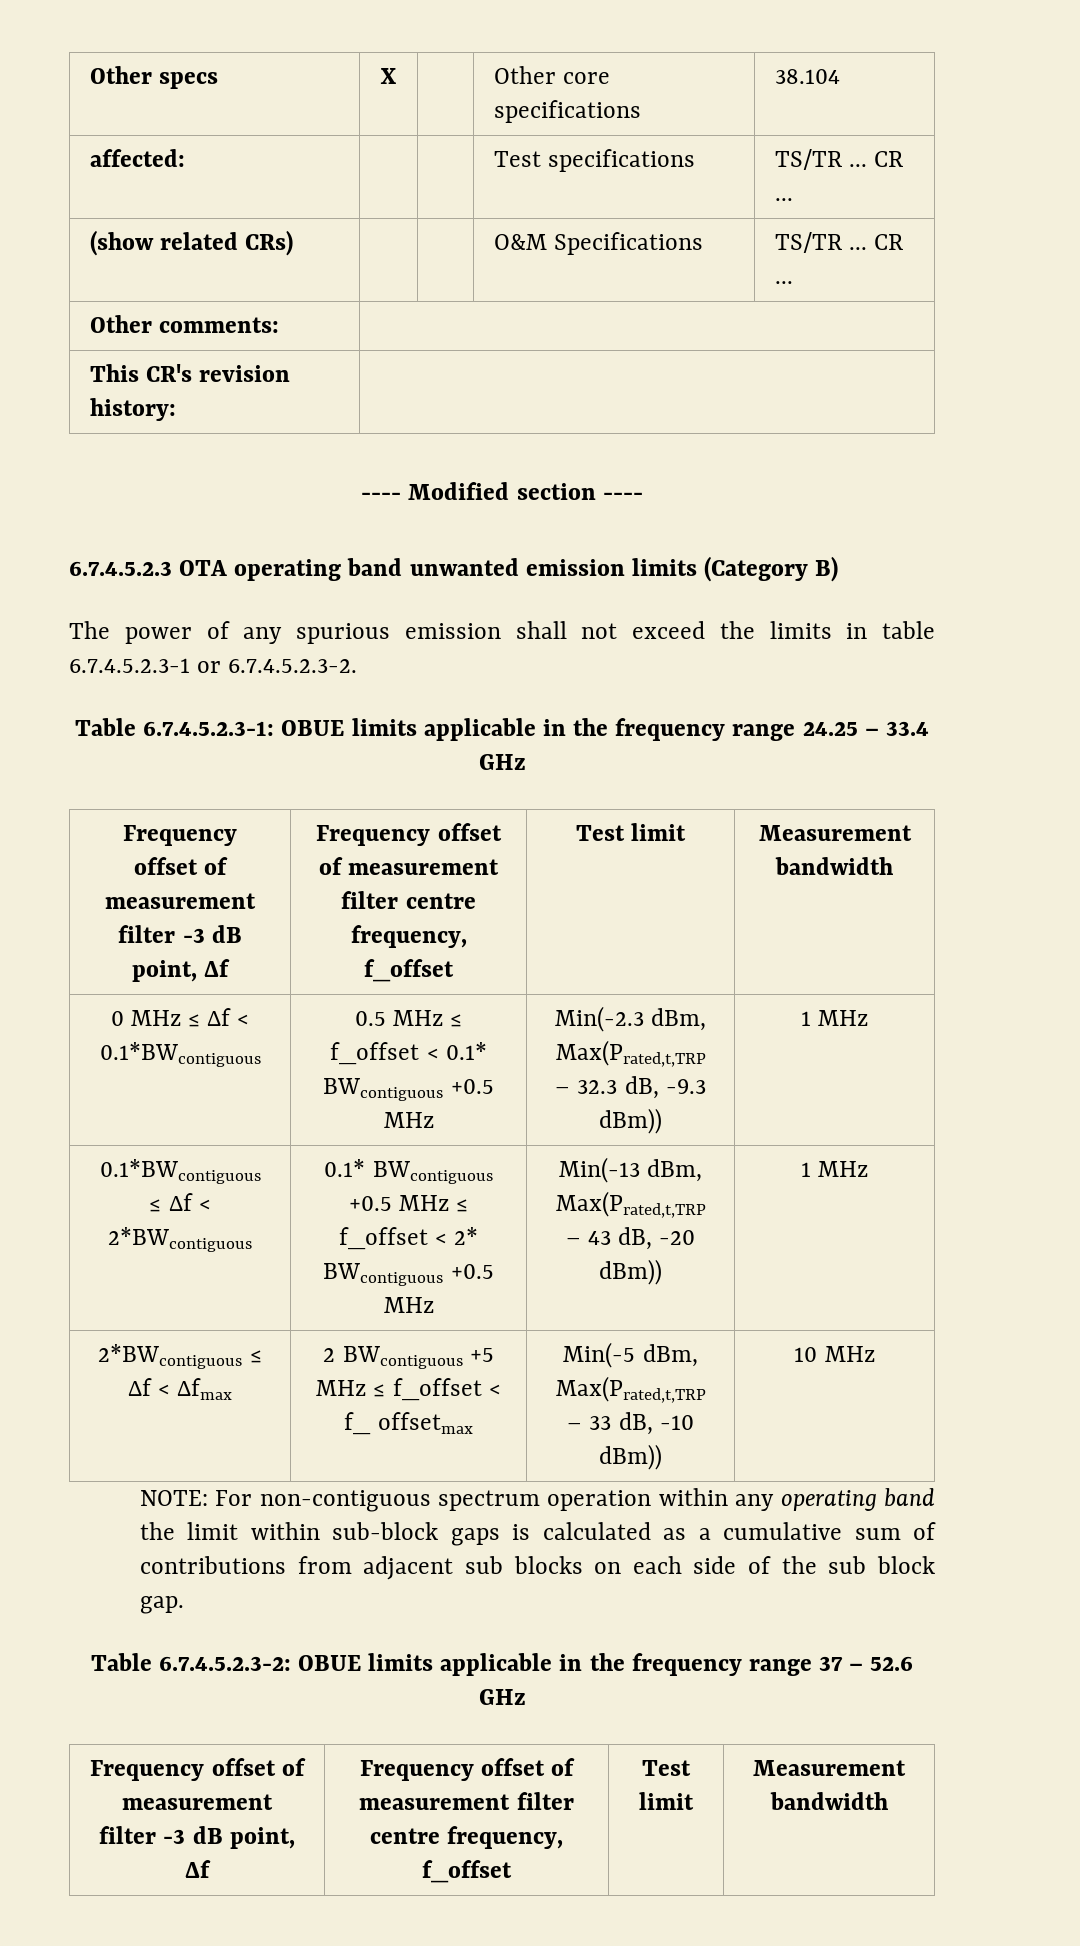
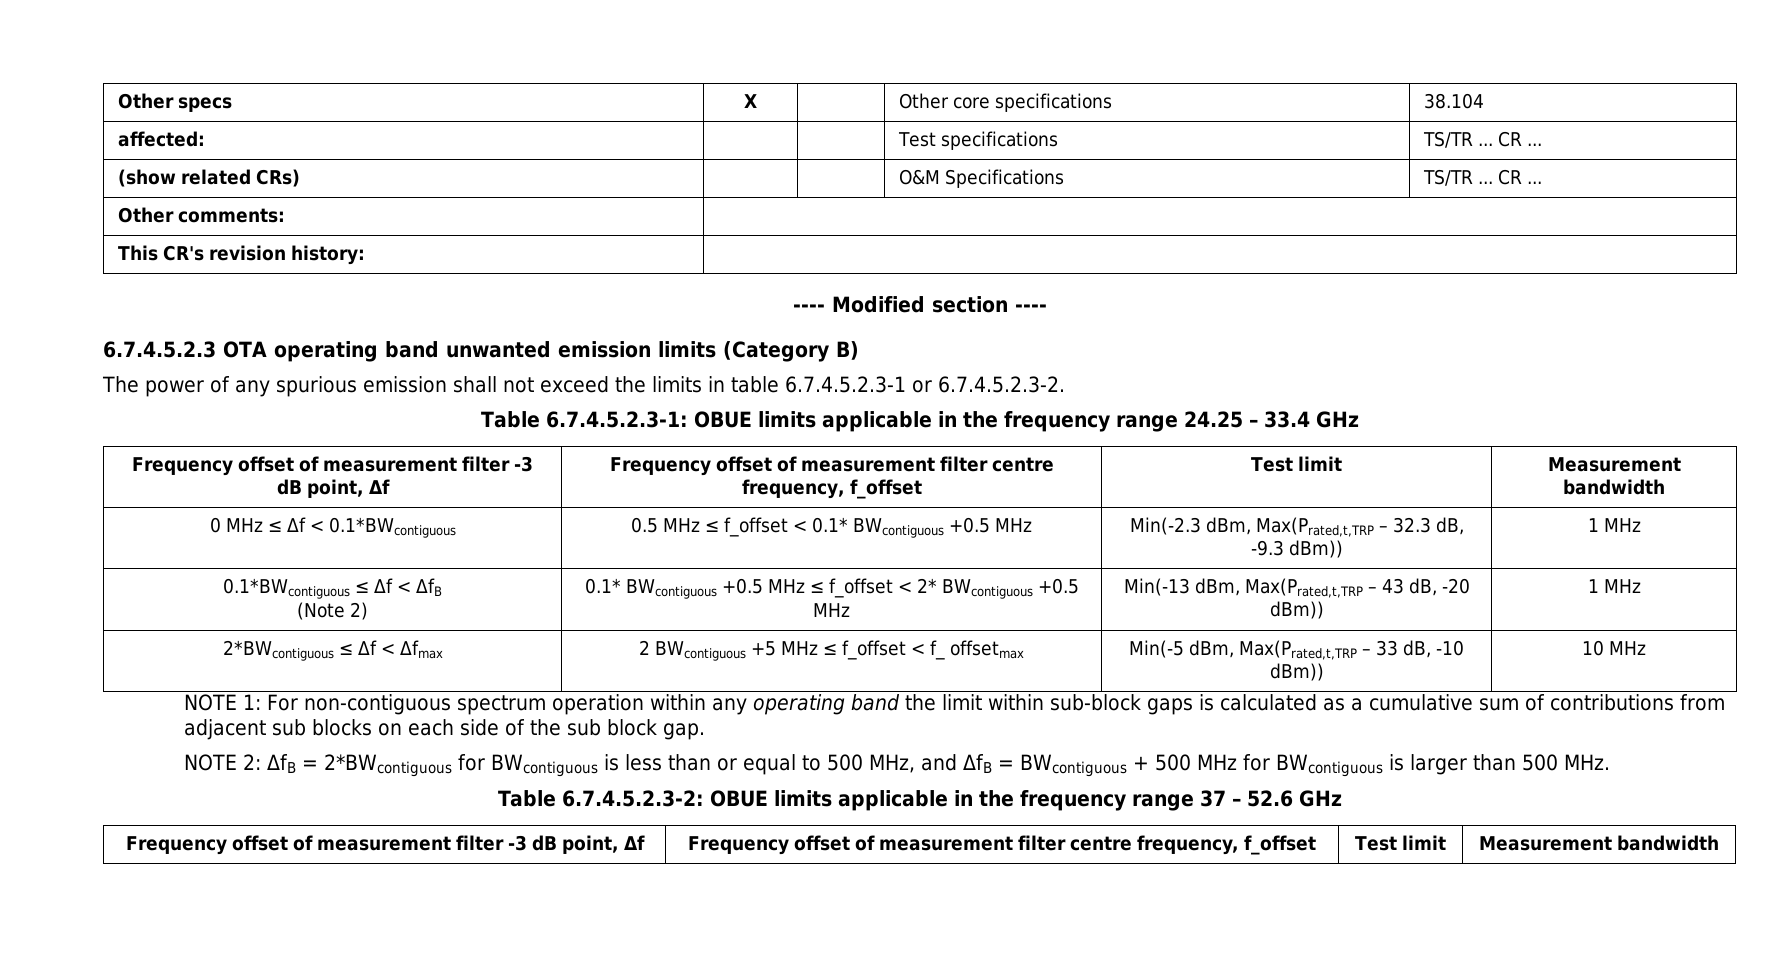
[108,1227,252,1252] 2*BWcontiguous -> [416,578,442,596] [297,602,368,620] ΔfB // (Note 2)
[139,1490,208,1506] NOTE: -> [183,694,261,711] NOTE 1:
(184, 1605) none -> [183,754,1610,777] // NOTE 2: ΔfB = 2*BWcontiguous for BWcontiguous is less than or equal to 500 MHz, and ΔfB = BWcontiguous + 500 MHz for BWcontiguous is larger than 500 MHz.

